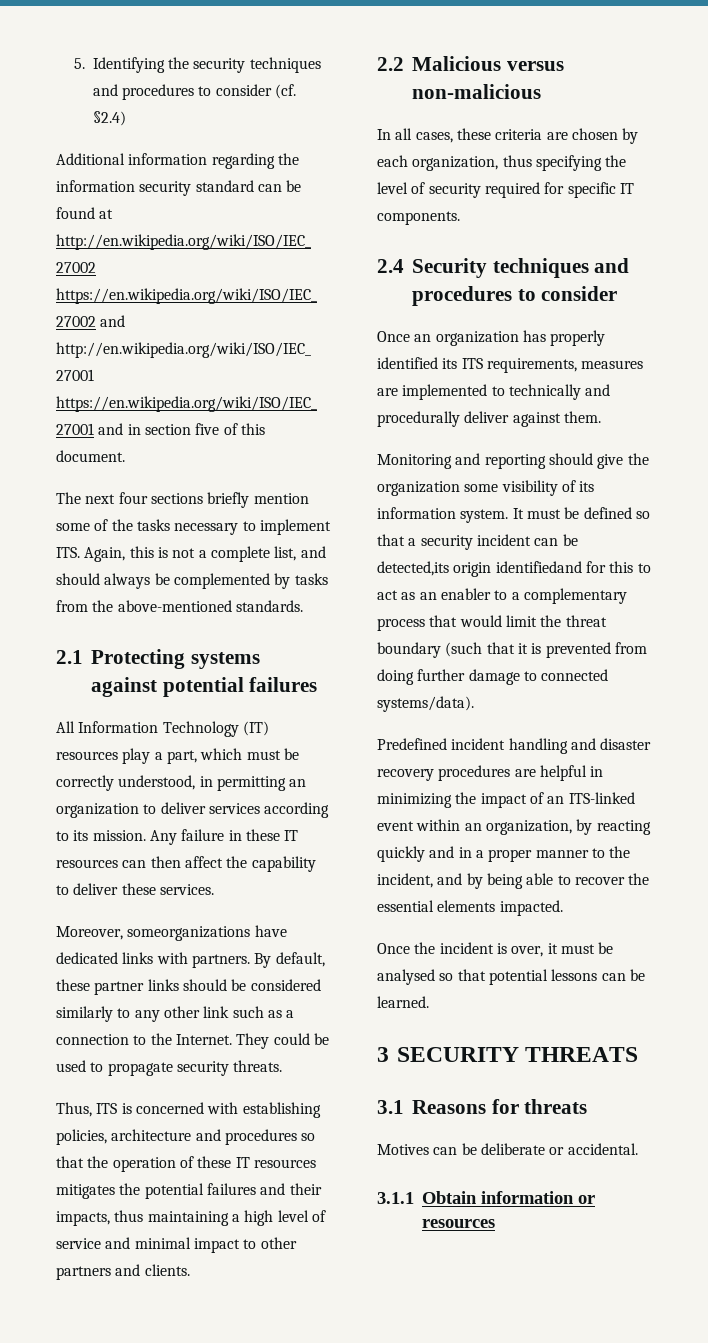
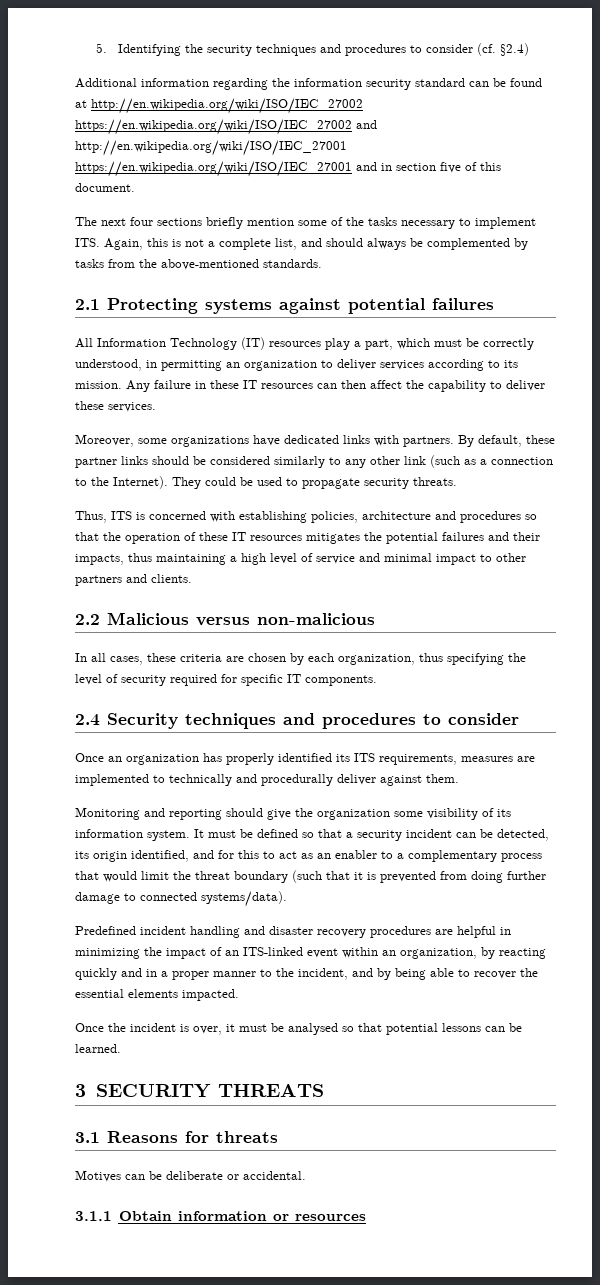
[127,926,251,941] someorganizations -> [138,436,249,447] some organizations
[232,1006,264,1018] such -> [430,455,460,468] (such
[175,1034,232,1045] Internet. -> [113,476,168,489] Internet).
[377,561,582,577] detected,its origin identifiedand -> [497,829,549,841] [75,850,214,862] detected, its origin identified, and

